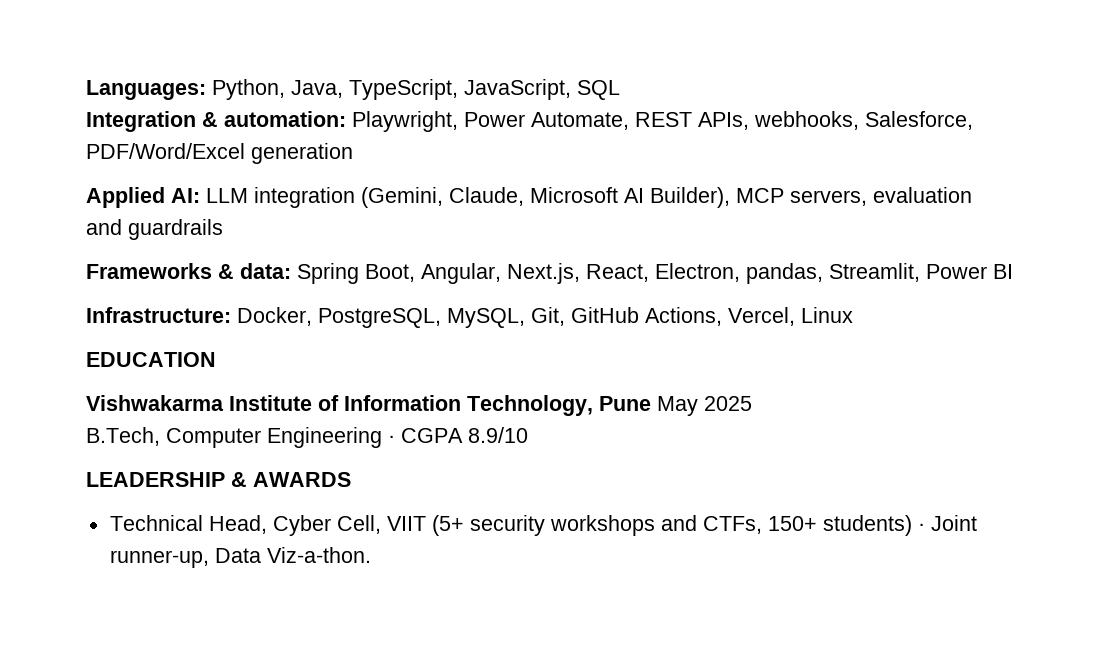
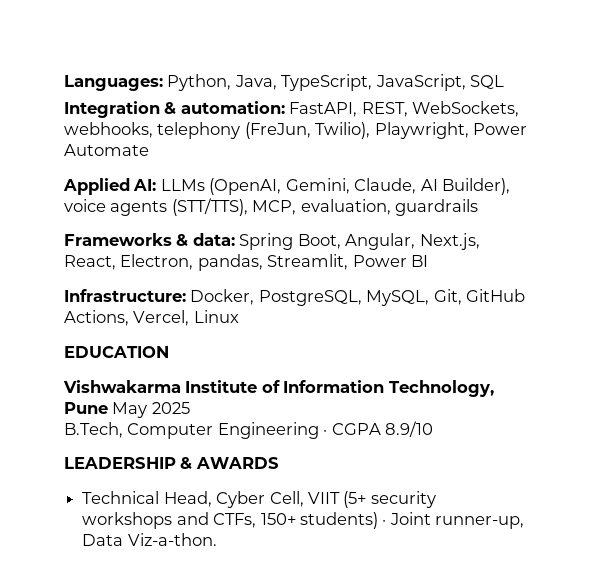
[352,111,973,132] [86,143,353,164] [86,187,972,208] [86,219,122,235] Playwright, Power Automate, REST APIs, webhooks, Salesforce, PDF/Word/Excel generation // Applied AI: LLM integration (Gemini, Claude, Microsoft AI Builder), MCP servers, evaluation and -> [289,101,520,117] [64,122,528,139] [64,144,149,156] [63,178,511,195] [64,198,391,216] FastAPI, REST, WebSockets, webhooks, telephony (FreJun, Twilio), Playwright, Power Automate // Applied AI: LLMs (OpenAI, Gemini, Claude, AI Builder), voice agents (STT/TTS), MCP, evaluation,

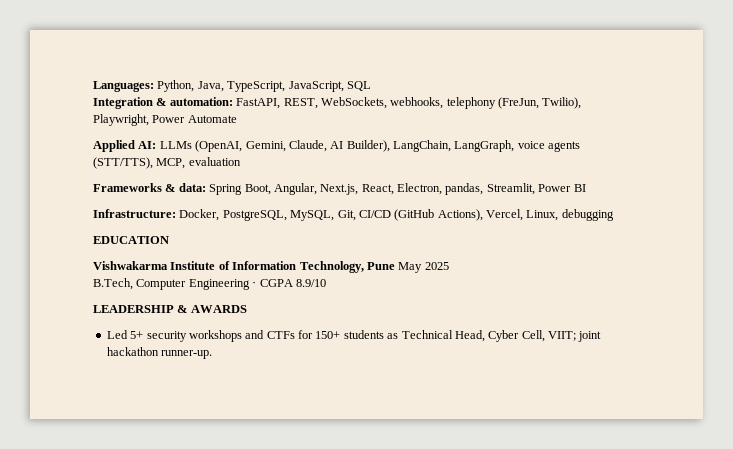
(511, 186) none -> [393,140,515,152] LangChain, LangGraph,
[300,199,479,216] evaluation, guardrails -> [188,157,241,166] evaluation
[466,289,526,302] [64,310,239,326] GitHub Actions, Vercel, Linux -> [358,209,614,221] CI/CD (GitHub Actions), Vercel, Linux, debugging
[82,491,436,508] [82,512,525,529] [82,533,217,546] Technical Head, Cyber Cell, VIIT (5+ security workshops and CTFs, 150+ students) · Joint runner-up, Data Viz-a-thon. -> [106,330,602,342] [106,347,213,359] Led 5+ security workshops and CTFs for 150+ students as Technical Head, Cyber Cell, VIIT; joint hackathon runner-up.

